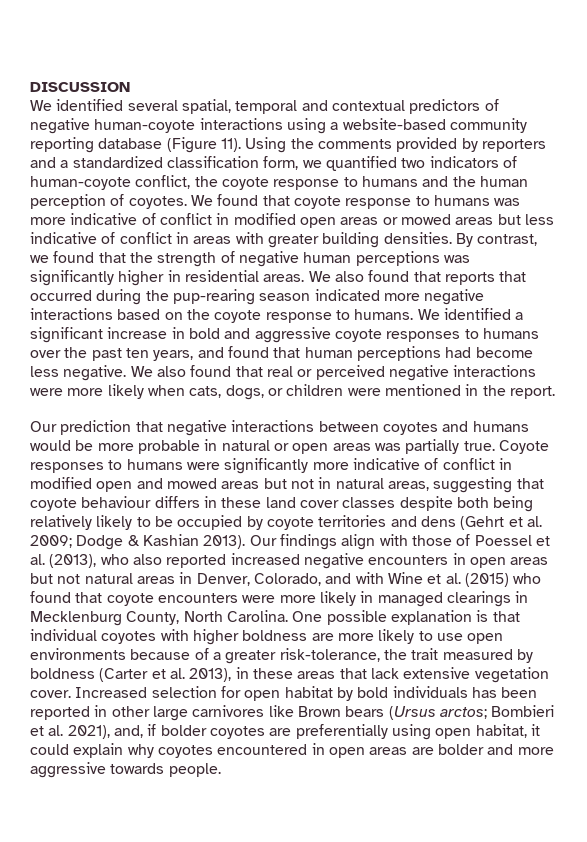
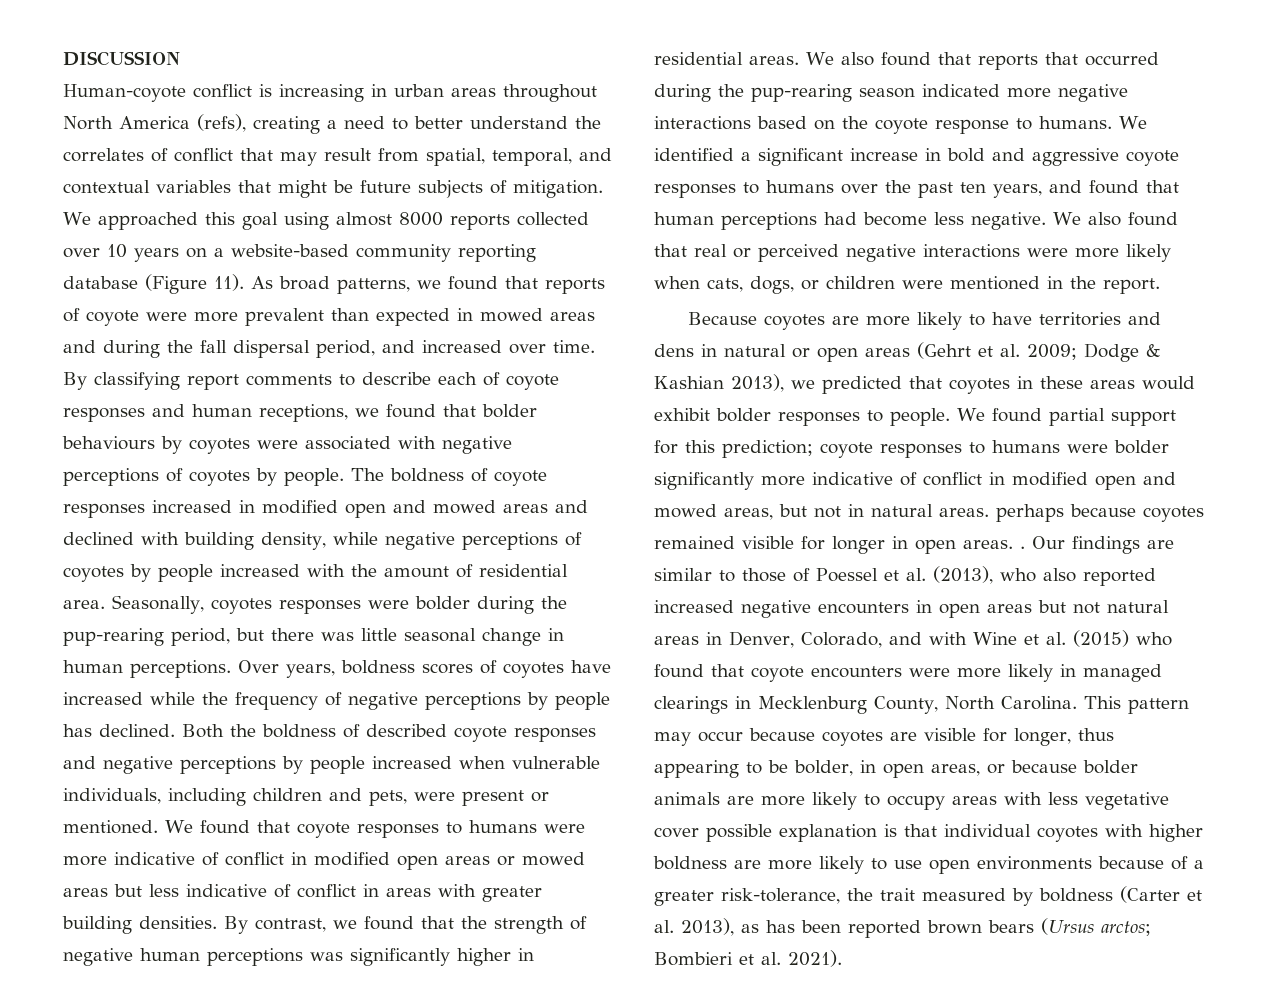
[30,99,499,114] [30,118,326,134] We identified several spatial, temporal and contextual predictors of negative human-coyote interactions using -> [63,84,597,102] [63,114,601,134] [63,148,612,166] [63,180,603,198] [63,212,589,230] [63,244,207,262] Human-coyote conflict is increasing in urban areas throughout North America (refs), creating a need to better understand the correlates of conflict that may result from spatial, temporal, and contextual variables that might be future subjects of mitigation. We approached this goal using almost 8000 reports collected over 10 years on
[245,137,546,153] [30,156,517,171] [30,175,528,190] [30,194,187,209] Using the comments provided by reporters and a standardized classification form, we quantified two indicators of human-coyote conflict, the coyote response to humans and the human perception of coyotes. -> [251,276,605,294] [63,308,595,326] [63,340,595,358] [63,372,559,390] [63,404,537,422] [62,436,512,454] [63,468,547,486] [63,500,588,518] [63,532,582,550] [63,564,568,582] [63,595,567,614] [63,628,564,646] [63,660,611,678] [63,692,610,710] [63,724,596,742] [63,756,600,774] [63,788,549,806] [63,820,158,834] As broad patterns, we found that reports of coyote were more prevalent than expected in mowed areas and during the fall dispersal period, and increased over time. By classifying report comments to describe each of coyote responses and human receptions, we found that bolder behaviours by coyotes were associated with negative perceptions of coyotes by people. The boldness of coyote responses increased in modified open and mowed areas and declined with building density, while negative perceptions of coyotes by people increased with the amount of residential area. Seasonally, coyotes responses were bolder during the pup-rearing period, but there was little seasonal change in human perceptions. Over years, boldness scores of coyotes have increased while the frequency of negative perceptions by people has declined. Both the boldness of described coyote responses and negative perceptions by people increased when vulnerable individuals, including children and pets, were present or mentioned.
[345,195,521,209] response to humans was -> [356,820,585,838] responses to humans were
[30,420,529,436] [30,440,200,454] Our prediction that negative interactions between coyotes and humans would be more probable -> [688,312,1162,330] [654,344,694,357] Because coyotes are more likely to have territories and dens
[374,439,549,454] [30,459,220,473] was partially true. Coyote responses to humans were -> [917,342,1160,362] [654,374,1195,394] [654,408,1176,426] [654,440,1169,458] (Gehrt et al. 2009; Dodge & Kashian 2013), we predicted that coyotes in these areas would exhibit bolder responses to people. We found partial support for this prediction; coyote responses to humans were bolder
[221,481,260,489] areas -> [724,508,773,520] areas,
[387,477,544,493] [30,496,534,512] [30,515,542,530] [30,534,408,550] areas, suggesting that coyote behaviour differs in these land cover classes despite both being relatively likely to be occupied by coyote territories and dens (Gehrt et al. 2009; Dodge & Kashian 2013). Our findings align with -> [939,504,1204,522] [654,536,1174,554] [654,568,735,582] areas. perhaps because coyotes remained visible for longer in open areas. . Our findings are similar to
[292,611,323,622] One -> [1083,696,1189,714] [654,728,1114,746] [654,760,1138,778] [654,792,1169,810] [654,827,699,838] This pattern may occur because coyotes are visible for longer, thus appearing to be bolder, in open areas, or because bolder animals are more likely to occupy areas with less vegetative cover
[235,667,549,683] [30,686,538,701] [30,705,341,721] in these areas that lack extensive vegetation cover. Increased selection for open habitat by bold individuals has been reported in other large carnivores like Brown -> [741,920,982,938] as has been reported brown
[67,724,540,740] [30,743,554,758] [30,762,221,778] 2021), and, if bolder coyotes are preferentially using open habitat, it could explain why coyotes encountered in open areas are bolder and more aggressive towards people. -> [788,950,842,967] 2021).

